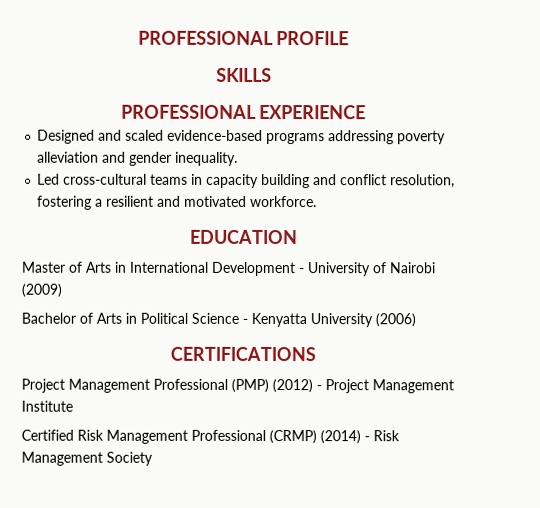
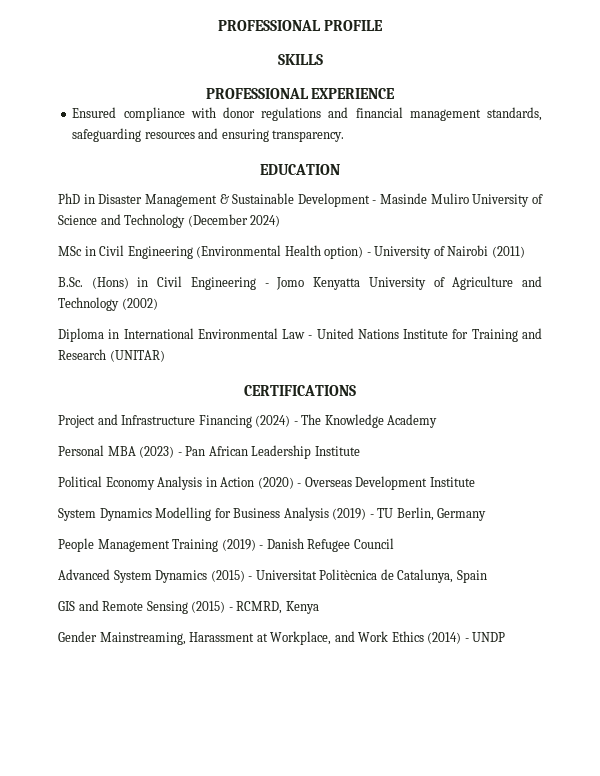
[37,129,447,145] [37,151,239,166] [37,173,456,189] [37,195,318,210] [189,229,298,245] [21,261,435,277] [21,283,62,298] [21,312,416,328] [169,346,316,362] [21,378,454,394] [21,400,73,412] [21,429,400,445] [21,451,153,466] Designed and scaled evidence-based programs addressing poverty alleviation and gender inequality. // Led cross-cultural teams in capacity building and conflict resolution, fostering a resilient and motivated workforce. // EDUCATION // Master of Arts in International Development - University of Nairobi (2009) // Bachelor of Arts in Political Science - Kenyatta University (2006) // CERTIFICATIONS // Project Management Professional (PMP) (2012) - Project Management Institute // Certified Risk Management Professional (CRMP) (2014) - Risk Management Society -> [72,107,542,121] [72,128,345,142] [260,164,340,175] [58,193,543,207] [58,214,281,228] [58,245,525,259] [58,276,542,290] [58,297,158,311] [58,328,542,342] [58,349,165,362] [244,385,356,396] [58,414,438,428] [58,445,360,459] [58,476,475,490] [58,507,487,521] [58,538,394,552] [58,569,487,583] [58,600,319,614] [58,631,506,645] Ensured compliance with donor regulations and financial management standards, safeguarding resources and ensuring transparency. // EDUCATION // PhD in Disaster Management & Sustainable Development - Masinde Muliro University of Science and Technology (December 2024) // MSc in Civil Engineering (Environmental Health option) - University of Nairobi (2011) // B.Sc. (Hons) in Civil Engineering - Jomo Kenyatta University of Agriculture and Technology (2002) // Diploma in International Environmental Law - United Nations Institute for Training and Research (UNITAR) // CERTIFICATIONS // Project and Infrastructure Financing (2024) - The Knowledge Academy // Personal MBA (2023) - Pan African Leadership Institute // Political Economy Analysis in Action (2020) - Overseas Development Institute // System Dynamics Modelling for Business Analysis (2019) - TU Berlin, Germany // People Management Training (2019) - Danish Refugee Council // Advanced System Dynamics (2015) - Universitat Politècnica de Catalunya, Spain // GIS and Remote Sensing (2015) - RCMRD, Kenya // Gender Mainstreaming, Harassment at Workplace, and Work Ethics (2014) - UNDP

